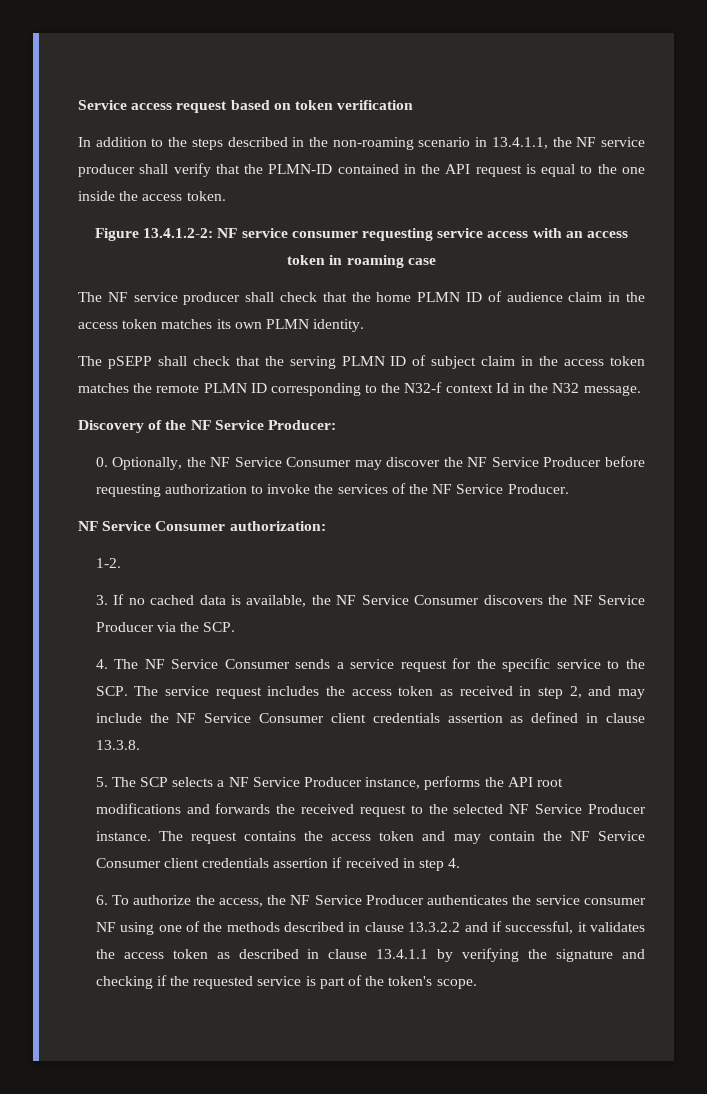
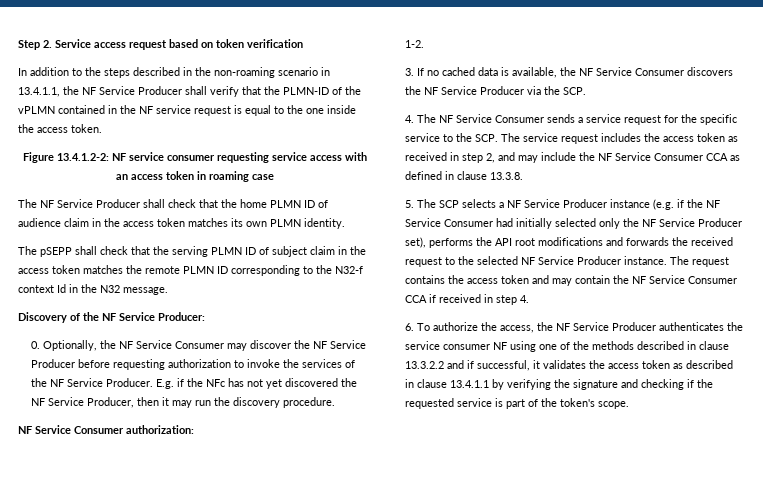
(78, 105) none -> [18,40,52,50] Step 2.
[601,137,645,147] [78,164,135,177] service producer -> [99,86,182,95] Service Producer
(333, 169) none -> [332,86,361,95] [18,106,55,114] of the vPLMN
[445,164,471,174] API -> [139,105,191,114] NF service
[133,292,241,305] service producer -> [57,199,140,208] Service Producer
(569, 489) none -> [156,378,358,389] [31,397,336,408] E.g. if the NFc has not yet discovered the NF Service Producer, then it may run the discovery procedure.
[330,713,503,723] client credentials assertion -> [706,153,729,161] CCA
[365,777,421,789] instance, -> [610,199,721,210] [405,218,743,229] [405,237,427,248] instance (e.g. if the NF Service Consumer had initially selected only the NF Service Producer set),
[163,858,329,868] client credentials assertion -> [405,295,428,303] CCA

